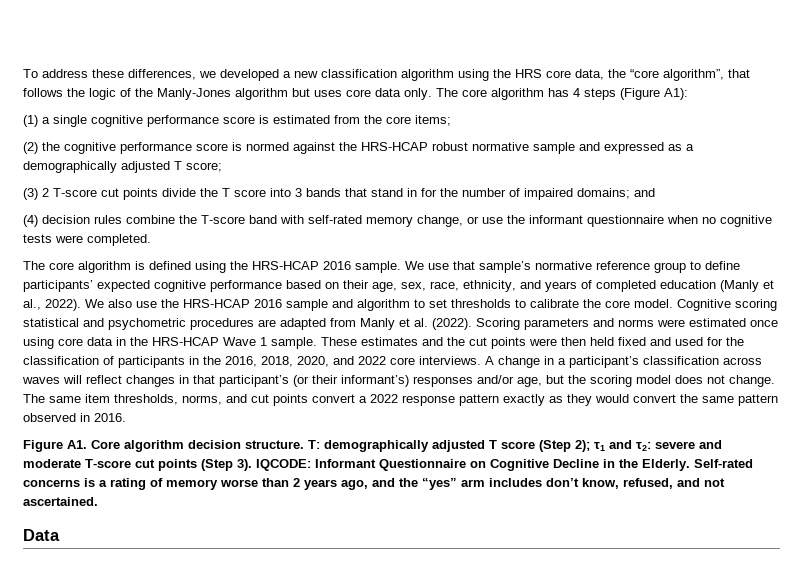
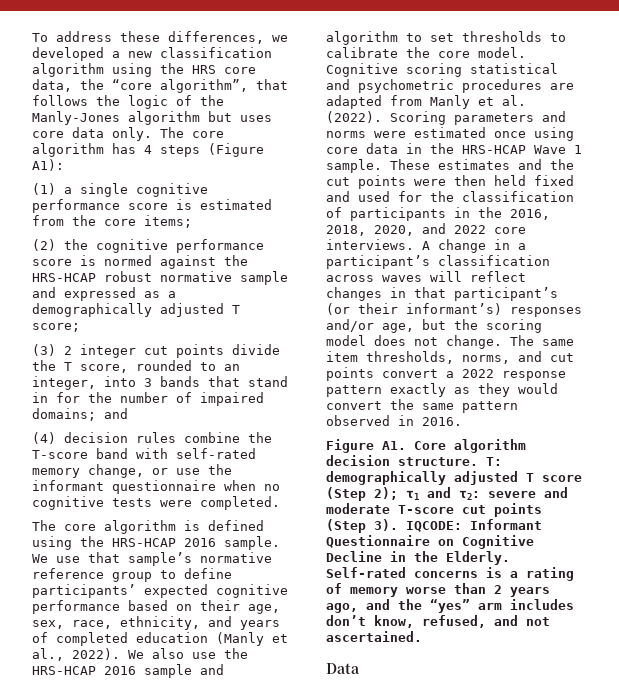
[53,188,97,197] T-score -> [80,344,136,358] integer
[234,189,266,197] score -> [80,360,240,373] [32,376,96,390] score, rounded to an integer,

